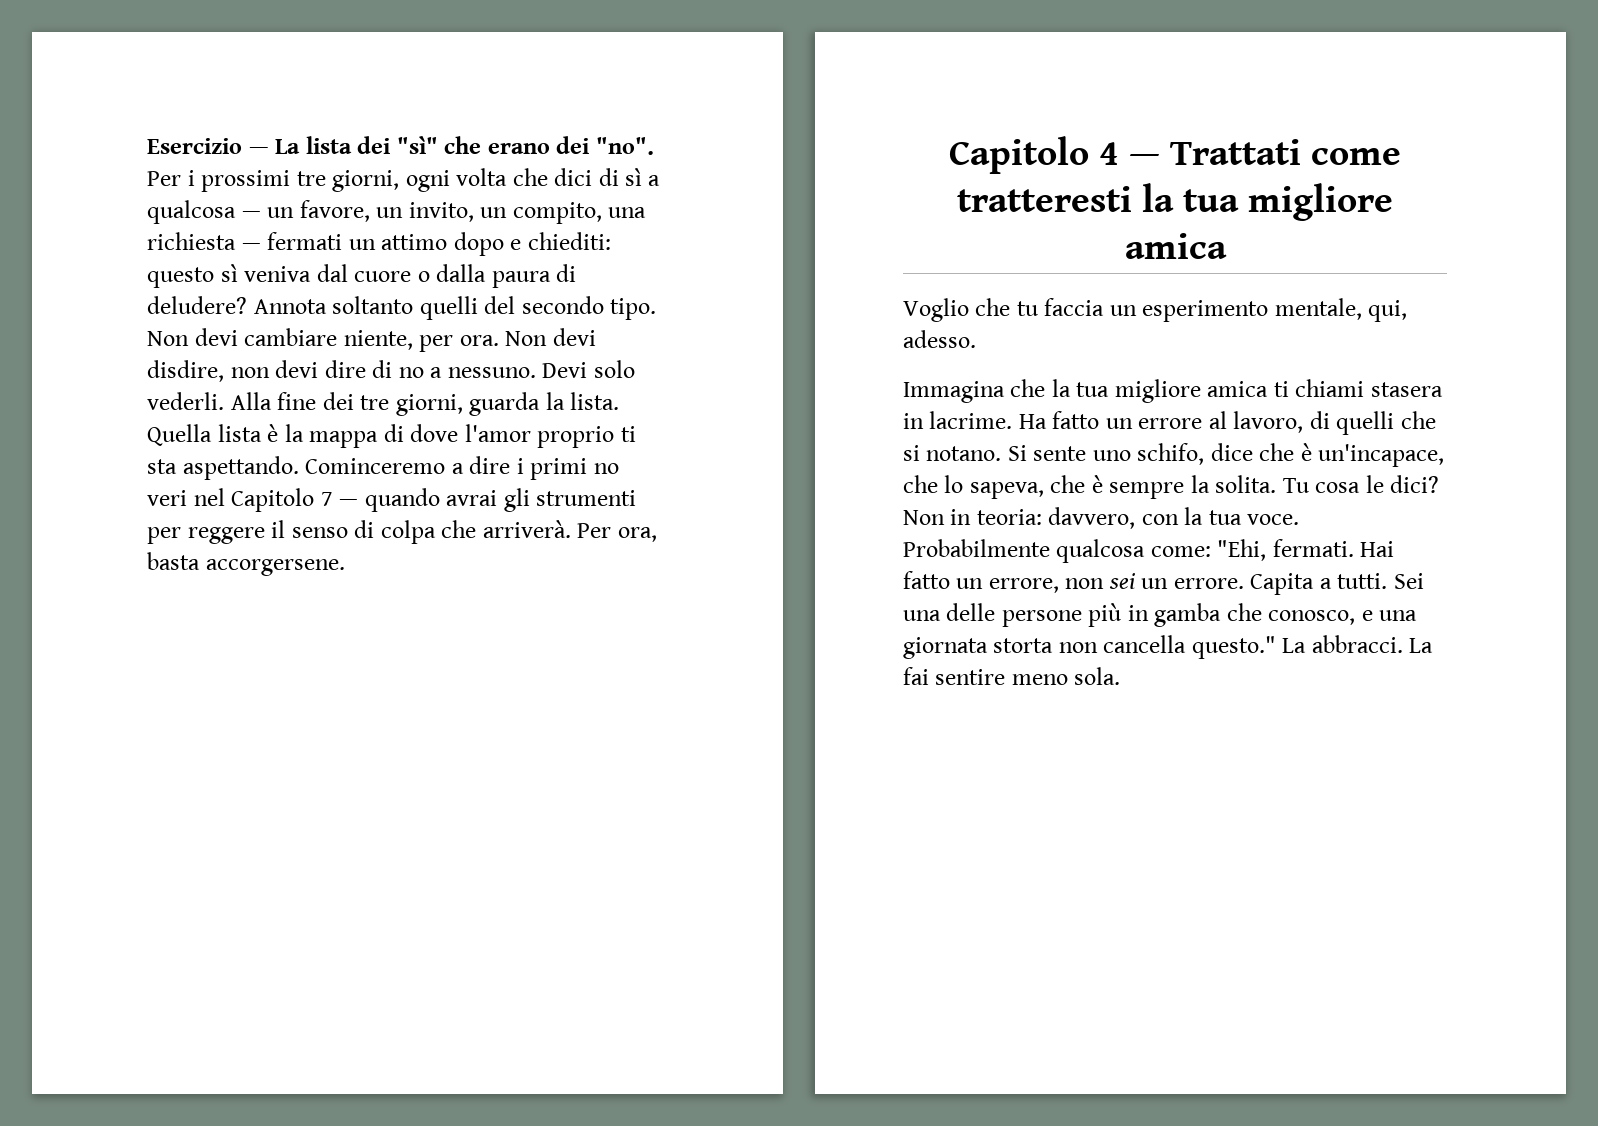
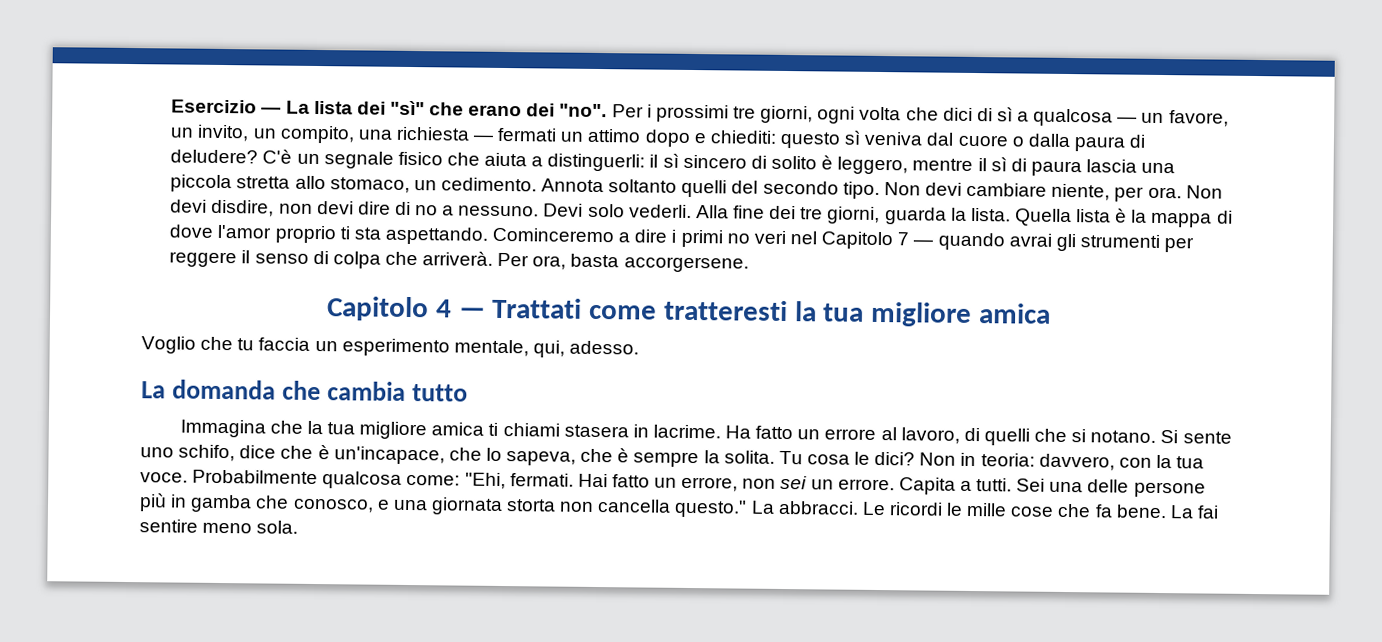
(248, 305) none -> [262,149,1176,177] [170,174,537,193] C'è un segnale fisico che aiuta a distinguerli: il sì sincero di solito è leggero, mentre il sì di paura lascia una piccola stretta allo stomaco, un cedimento.
(976, 339) none -> [141,379,468,402] // La domanda che cambia tutto
(1403, 644) none -> [861,501,1167,519] Le ricordi le mille cose che fa bene.

